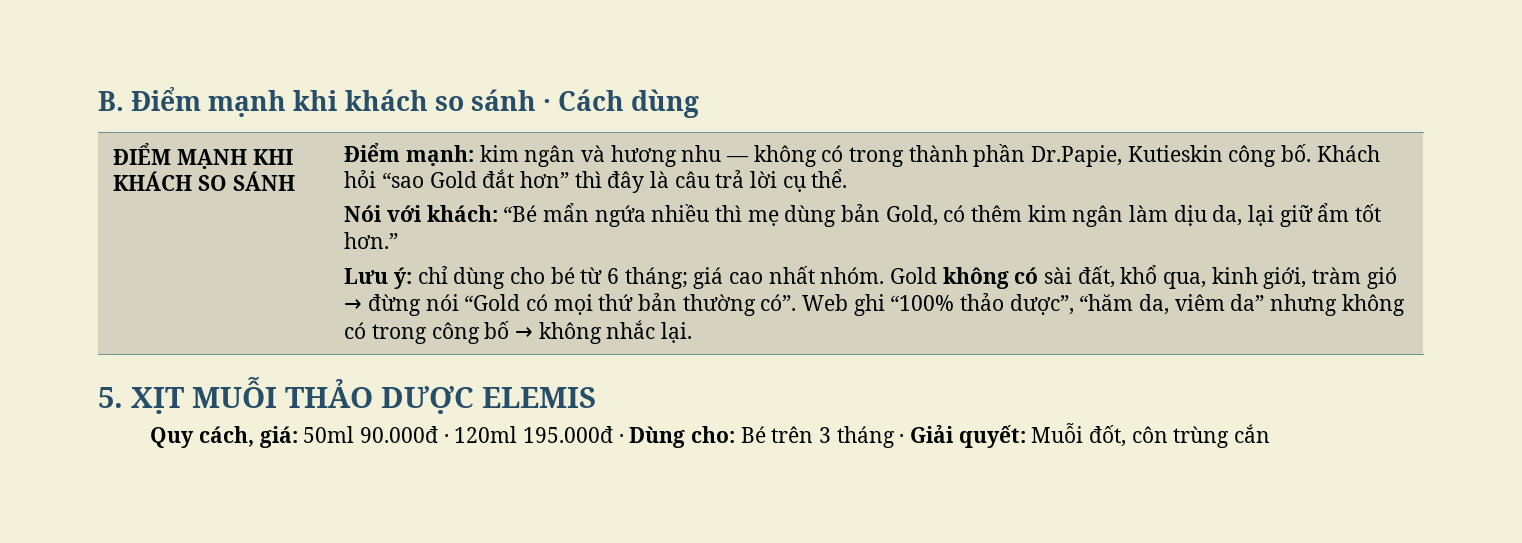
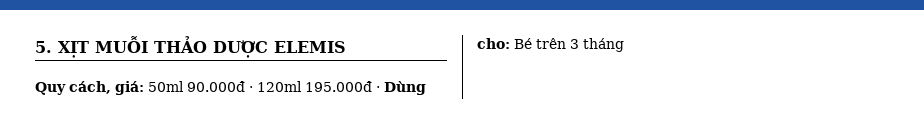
[98,87,700,118] [113,142,293,169] [113,171,295,191] [344,142,1380,167] [344,169,848,193] [344,203,1382,227] [344,232,399,249] [344,265,1397,289] [344,293,1405,316] [344,320,693,344] B. Điểm mạnh khi khách so sánh · Cách dùng // ĐIỂM MẠNH KHI KHÁCH SO SÁNH | Điểm mạnh: kim ngân và hương nhu — không có trong thành phần Dr.Papie, Kutieskin công bố. Khách hỏi “sao Gold đắt hơn” thì đây là câu trả lời cụ thể. // Nói với khách: “Bé mẩn ngứa nhiều thì mẹ dùng bản Gold, có thêm kim ngân làm dịu da, lại giữ ẩm tốt hơn.” // Lưu ý: chỉ dùng cho bé từ 6 tháng; giá cao nhất nhóm. Gold không có sài đất, khổ qua, kinh giới, tràm gió → đừng nói “Gold có mọi thứ bản thường có”. Web ghi “100% thảo dược”, “hăm da, viêm da” nhưng không có trong công bố → không nhắc lại. // -> (35, 47) none
[899,423,1271,448] · Giải quyết: Muỗi đốt, côn trùng cắn -> (624, 45) none

